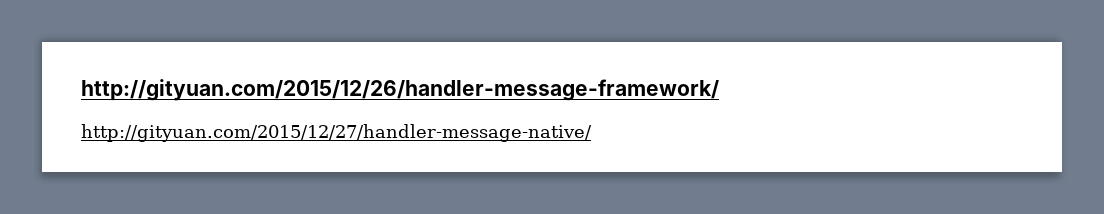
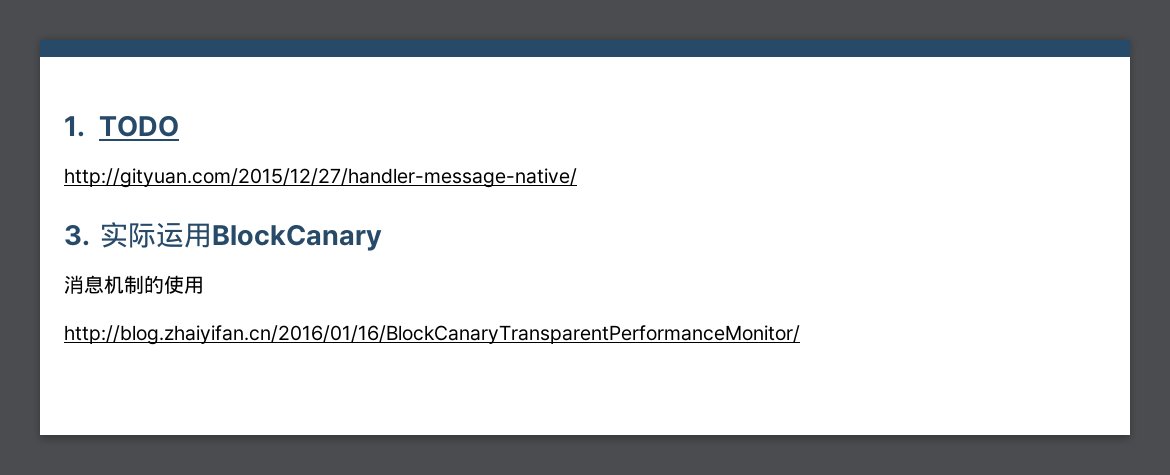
[81,79,719,101] http://gityuan.com/2015/12/26/handler-message-framework/ -> [64,115,180,137] 1. TODO
(592, 133) none -> [64,222,382,251] [64,275,204,294] [64,325,800,345] // 3.实际运用BlockCanary // 消息机制的使用 // http://blog.zhaiyifan.cn/2016/01/16/BlockCanaryTransparentPerformanceMonitor/

